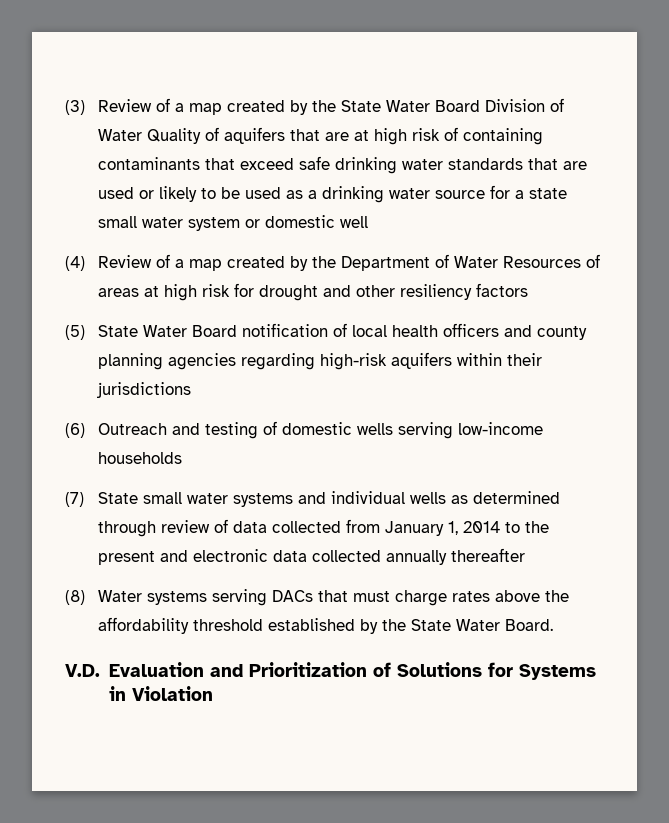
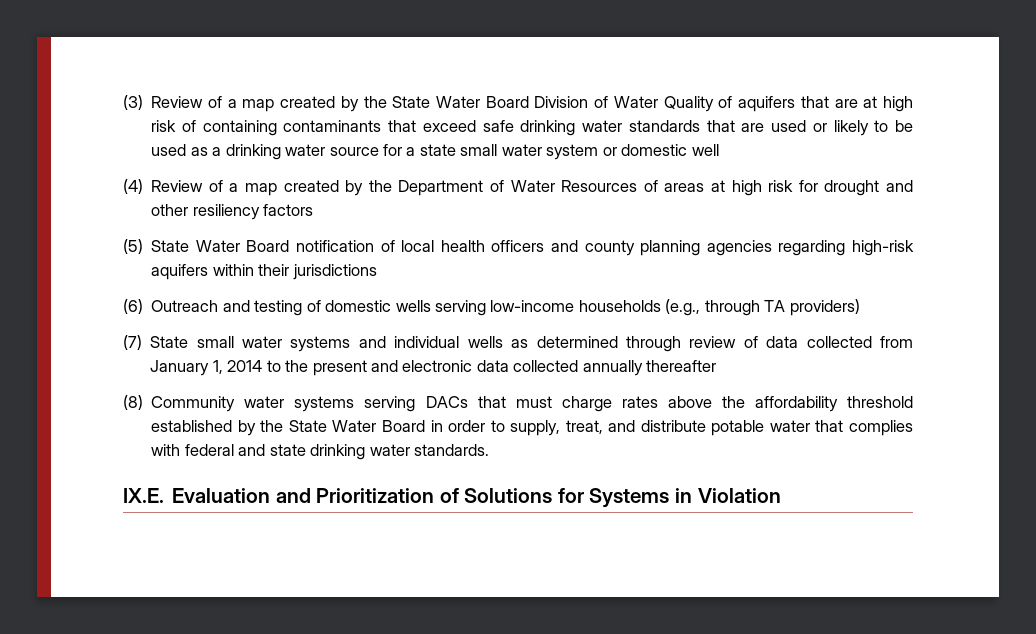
(182, 458) none -> [665,299,860,316] (e.g., through TA providers)
[97,590,142,602] Water -> [151,396,285,412] Community water
[504,619,553,631] [65,664,100,677] Board. // V.D. -> [381,420,913,436] [151,444,489,460] [123,488,164,503] Board in order to supply, treat, and distribute potable water that complies with federal and state drinking water standards. // IX.E.

